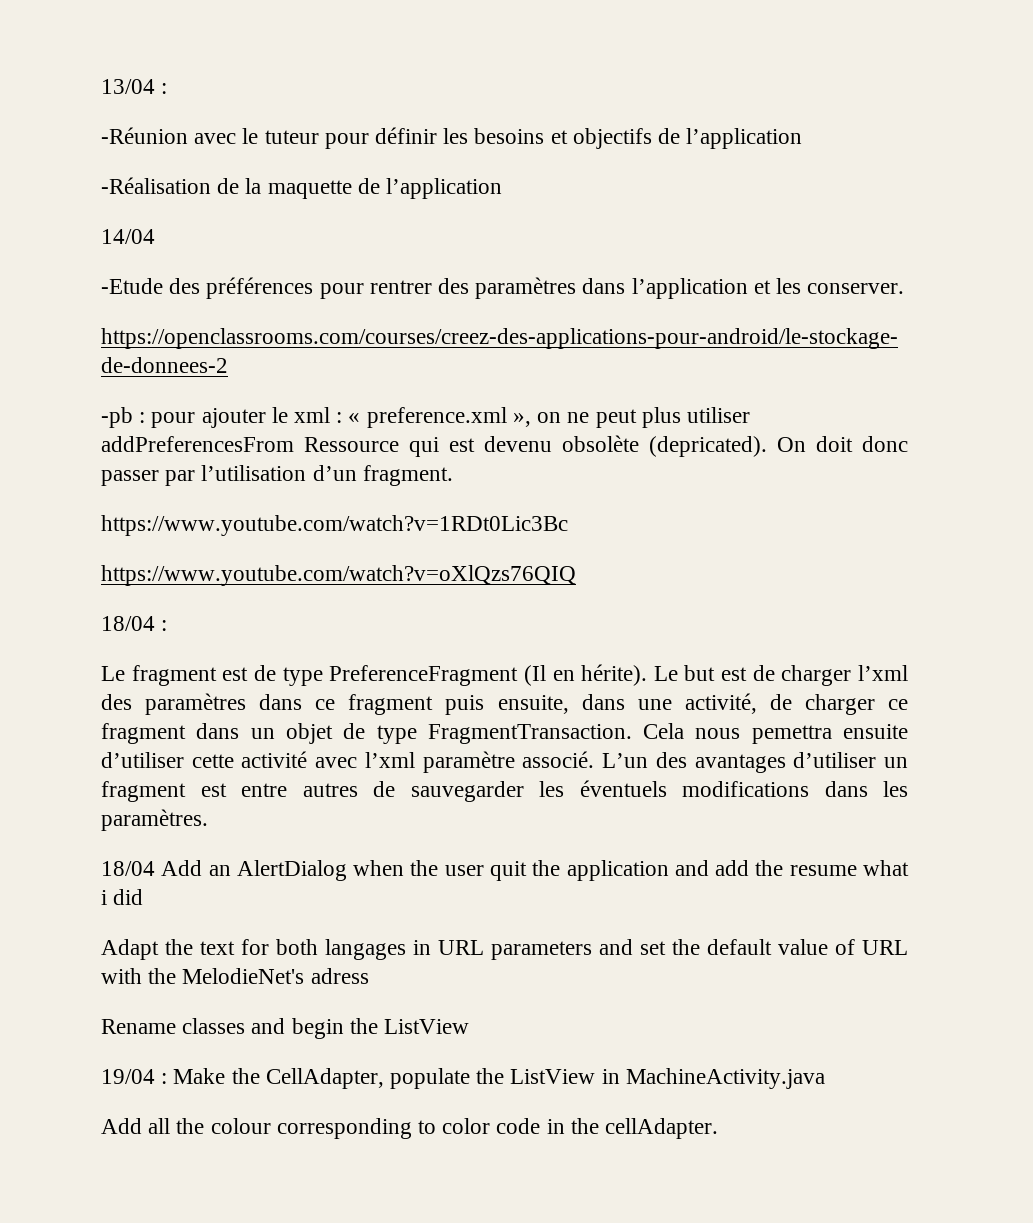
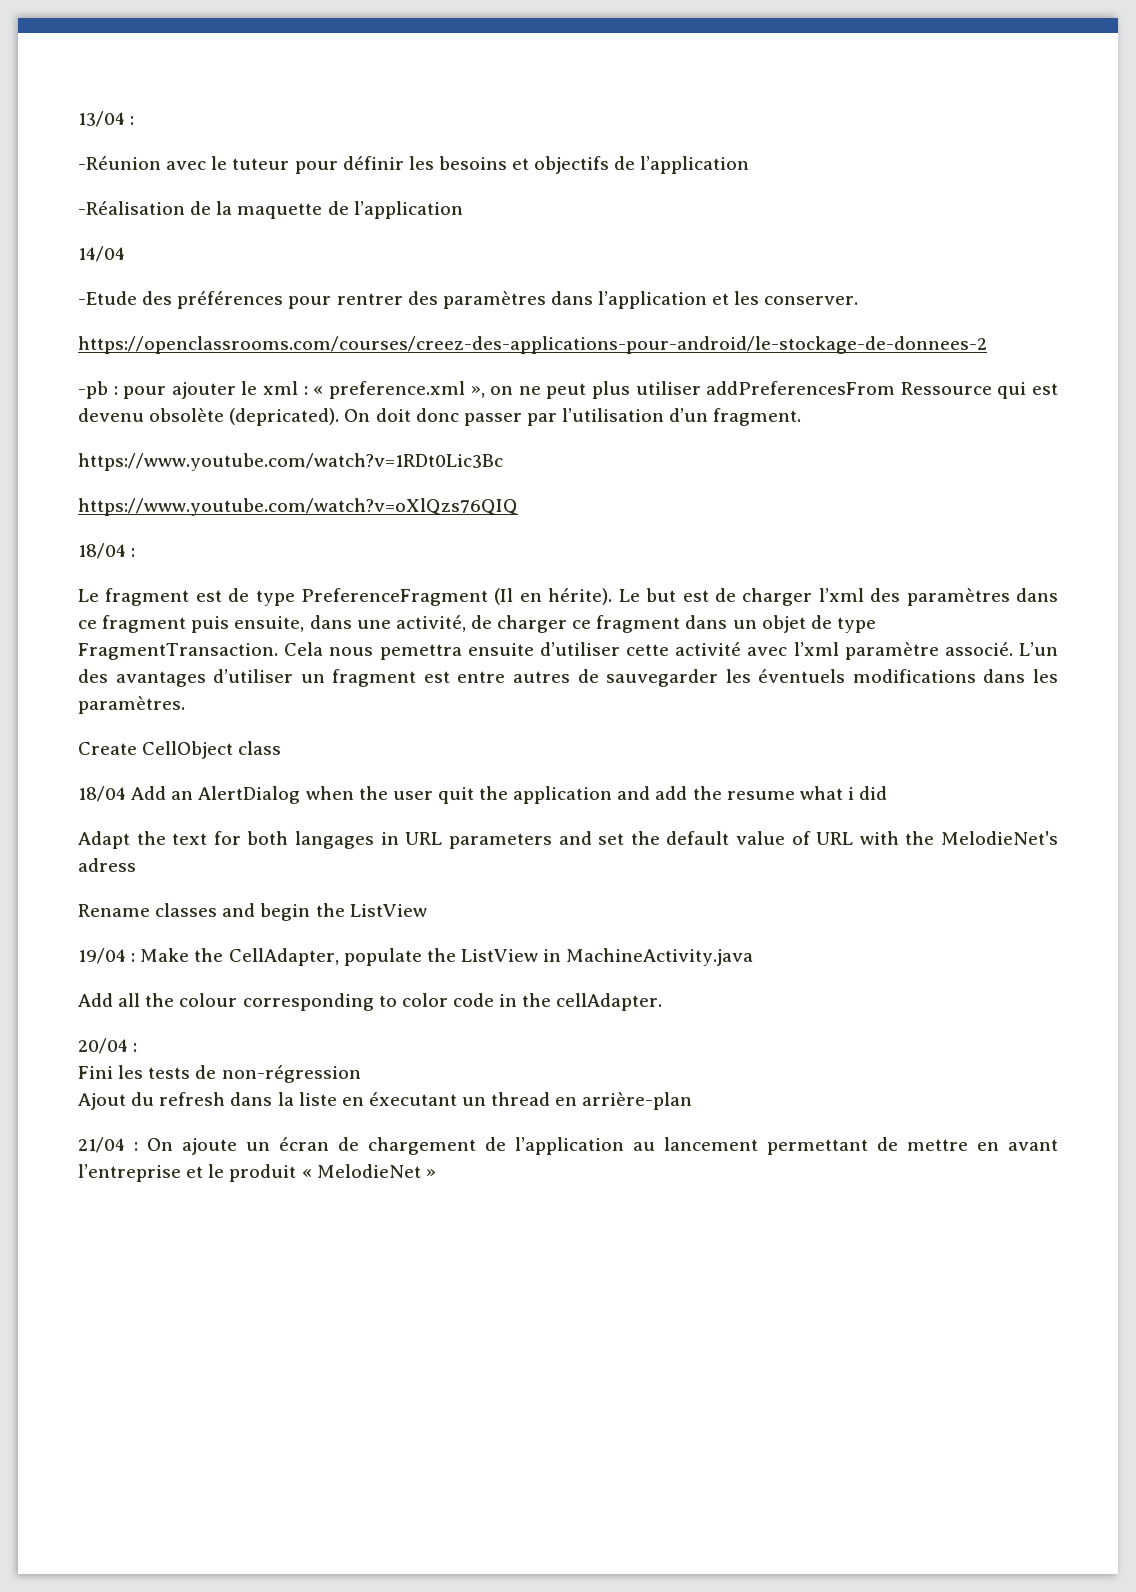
(208, 820) none -> [78,741,282,759] // Create CellObject class
(719, 1128) none -> [78,1038,138,1054] [78,1065,361,1083] [78,1092,693,1110] [78,1137,1058,1155] [78,1164,436,1182] // 20/04 : // Fini les tests de non-régression // Ajout du refresh dans la liste en éxecutant un thread en arrière-plan // 21/04 : On ajoute un écran de chargement de l’application au lancement permettant de mettre en avant l’entreprise et le produit « MelodieNet »

